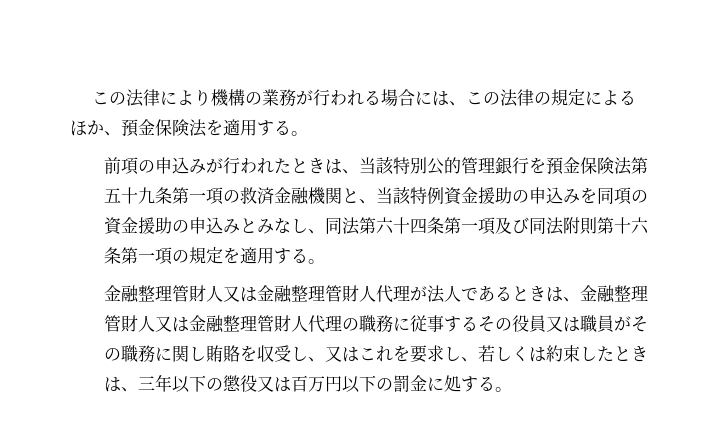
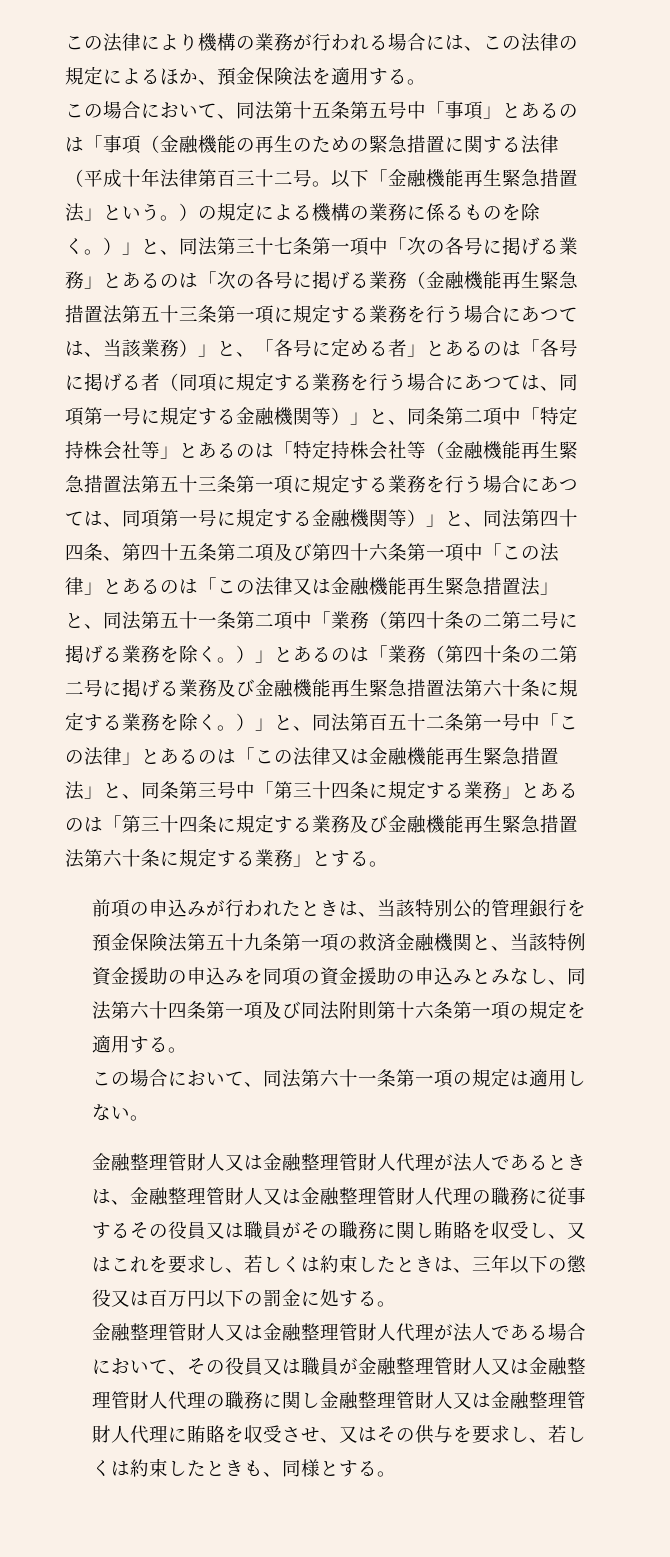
(308, 133) none -> [65,101,578,120] [65,135,559,154] [65,168,578,188] [65,202,540,222] [65,237,578,256] [65,271,578,290] [65,304,578,324] [65,338,578,358] [65,372,578,392] [65,406,578,426] [65,440,578,460] [65,474,578,494] [65,508,578,528] [65,543,559,562] [65,577,559,596] [65,611,578,630] [65,645,578,663] [65,679,578,698] [65,712,578,732] [65,747,559,766] [65,780,578,800] [65,814,578,834] [65,848,388,868] // この場合において、同法第十五条第五号中「事項」とあるのは「事項（金融機能の再生のための緊急措置に関する法律（平成十年法律第百三十二号。以下「金融機能再生緊急措置法」という。）の規定による機構の業務に係るものを除く。）」と、同法第三十七条第一項中「次の各号に掲げる業務」とあるのは「次の各号に掲げる業務（金融機能再生緊急措置法第五十三条第一項に規定する業務を行う場合にあつては、当該業務）」と、「各号に定める者」とあるのは「各号に掲げる者（同項に規定する業務を行う場合にあつては、同項第一号に規定する金融機関等）」と、同条第二項中「特定持株会社等」とあるのは「特定持株会社等（金融機能再生緊急措置法第五十三条第一項に規定する業務を行う場合にあつては、同項第一号に規定する金融機関等）」と、同法第四十四条、第四十五条第二項及び第四十六条第一項中「この法律」とあるのは「この法律又は金融機能再生緊急措置法」と、同法第五十一条第二項中「業務（第四十条の二第二号に掲げる業務を除く。）」とあるのは「業務（第四十条の二第二号に掲げる業務及び金融機能再生緊急措置法第六十条に規定する業務を除く。）」と、同法第百五十二条第一号中「この法律」とあるのは「この法律又は金融機能再生緊急措置法」と、同条第三号中「第三十四条に規定する業務」とあるのは「第三十四条に規定する業務及び金融機能再生緊急措置法第六十条に規定する業務」とする。
(325, 261) none -> [91,1068,586,1088] [91,1104,149,1121] // この場合において、同法第六十一条第一項の規定は適用しない。
(512, 389) none -> [91,1323,586,1342] [91,1357,586,1376] [91,1391,586,1410] [91,1425,586,1444] [91,1458,396,1477] // 金融整理管財人又は金融整理管財人代理が法人である場合において、その役員又は職員が金融整理管財人又は金融整理管財人代理の職務に関し金融整理管財人又は金融整理管財人代理に賄賂を収受させ、又はその供与を要求し、若しくは約束したときも、同様とする。

